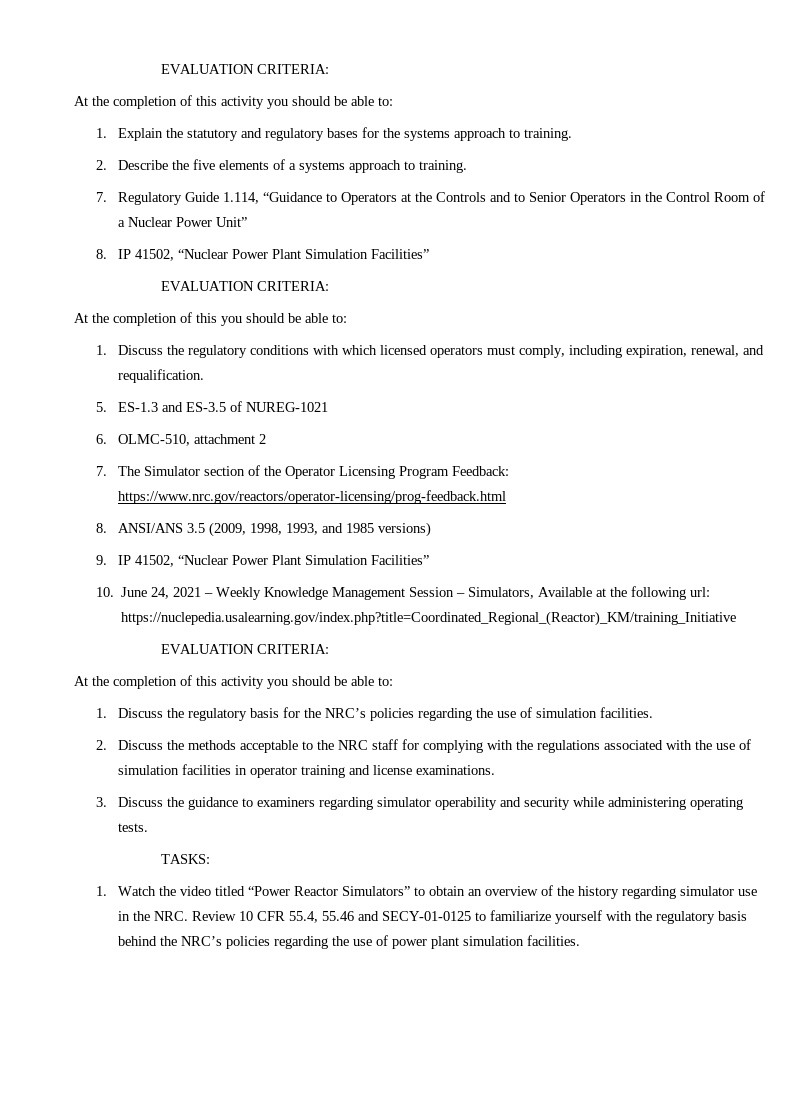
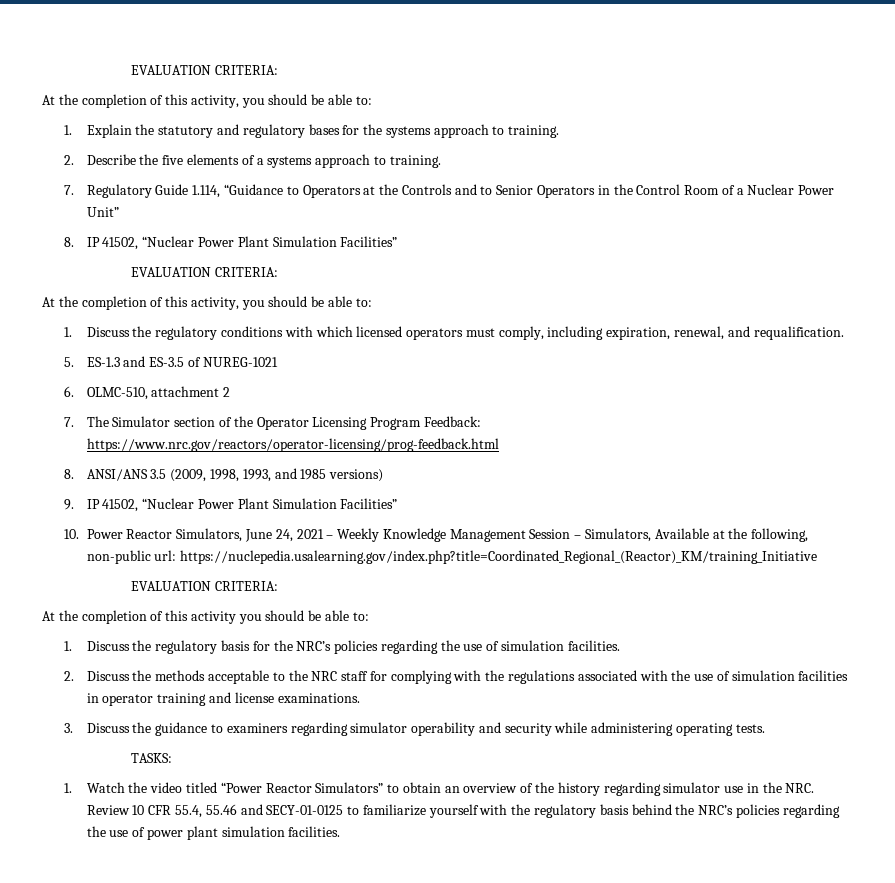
[161,64,330,74] [74,95,264,109] EVALUATION CRITERIA: // At the completion of this activity -> [131,65,279,75] [42,94,239,108] EVALUATION CRITERIA: // At the completion of this activity,
(217, 318) none -> [190,297,239,310] activity,
(114, 592) none -> [86,528,243,542] Power Reactor Simulators,
[631,586,687,600] following -> [751,528,809,542] [86,550,151,564] following, non-public

